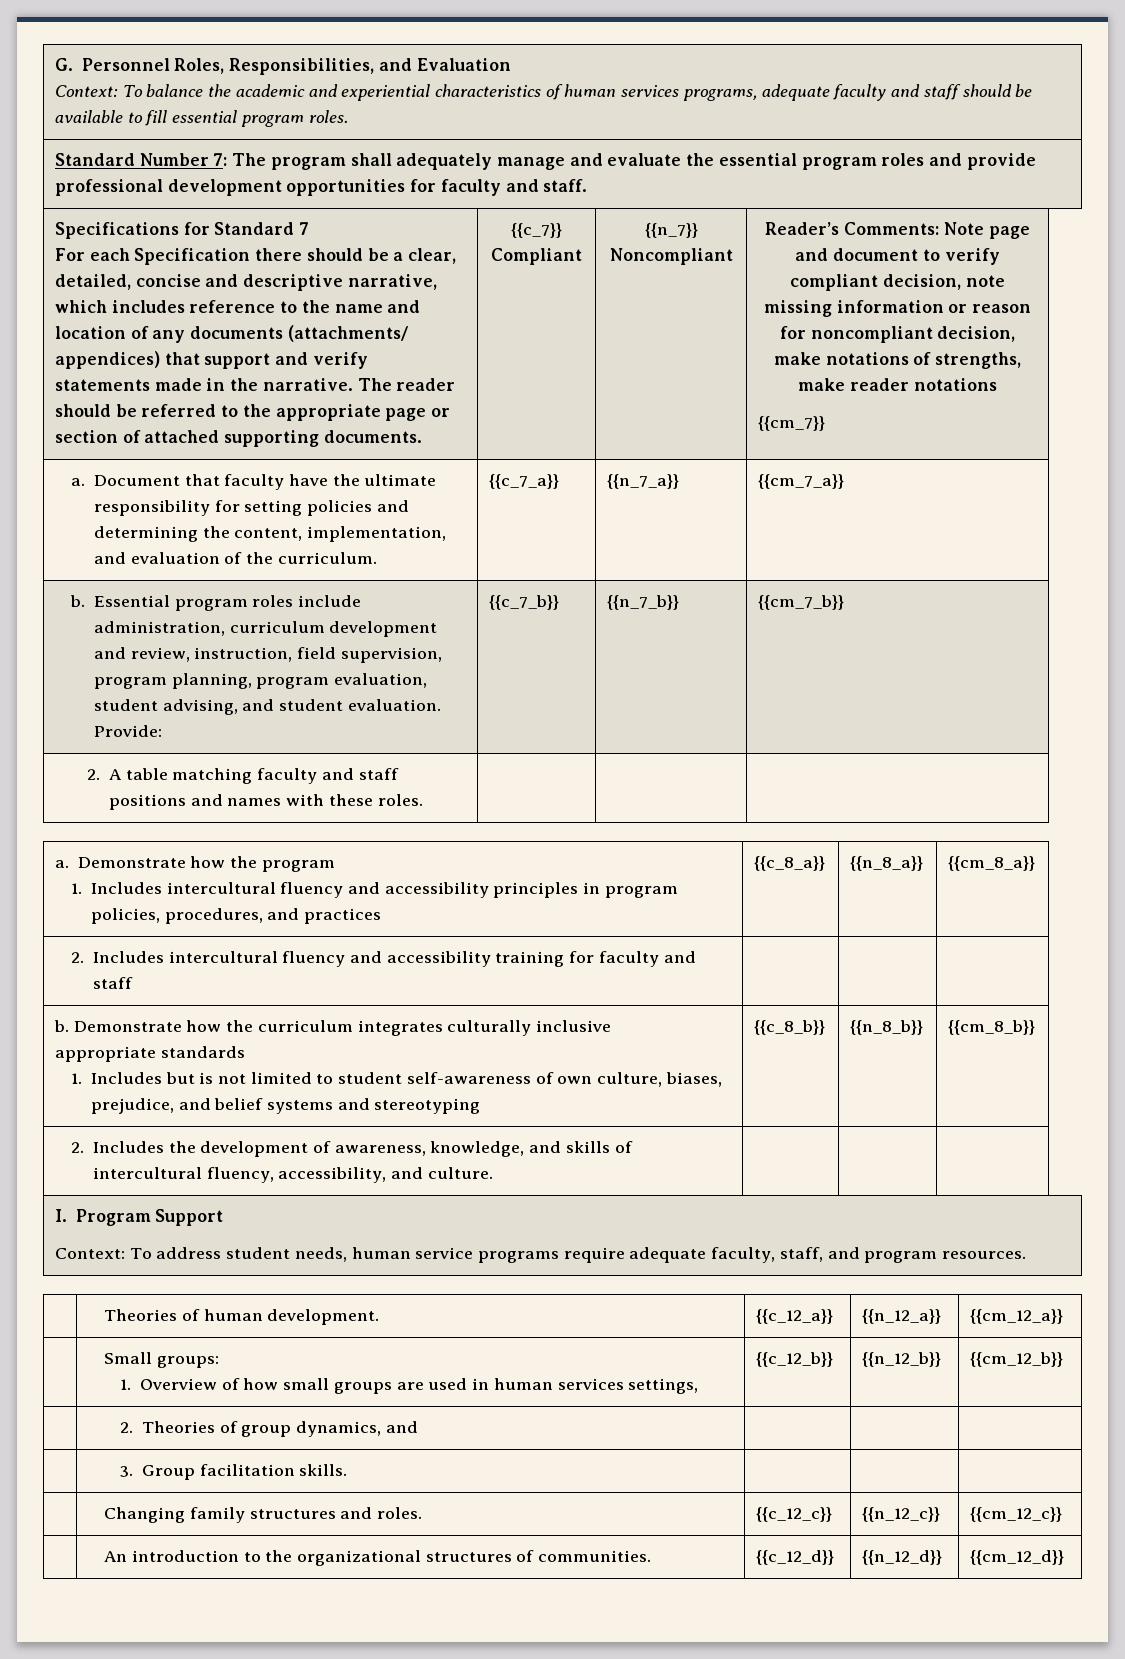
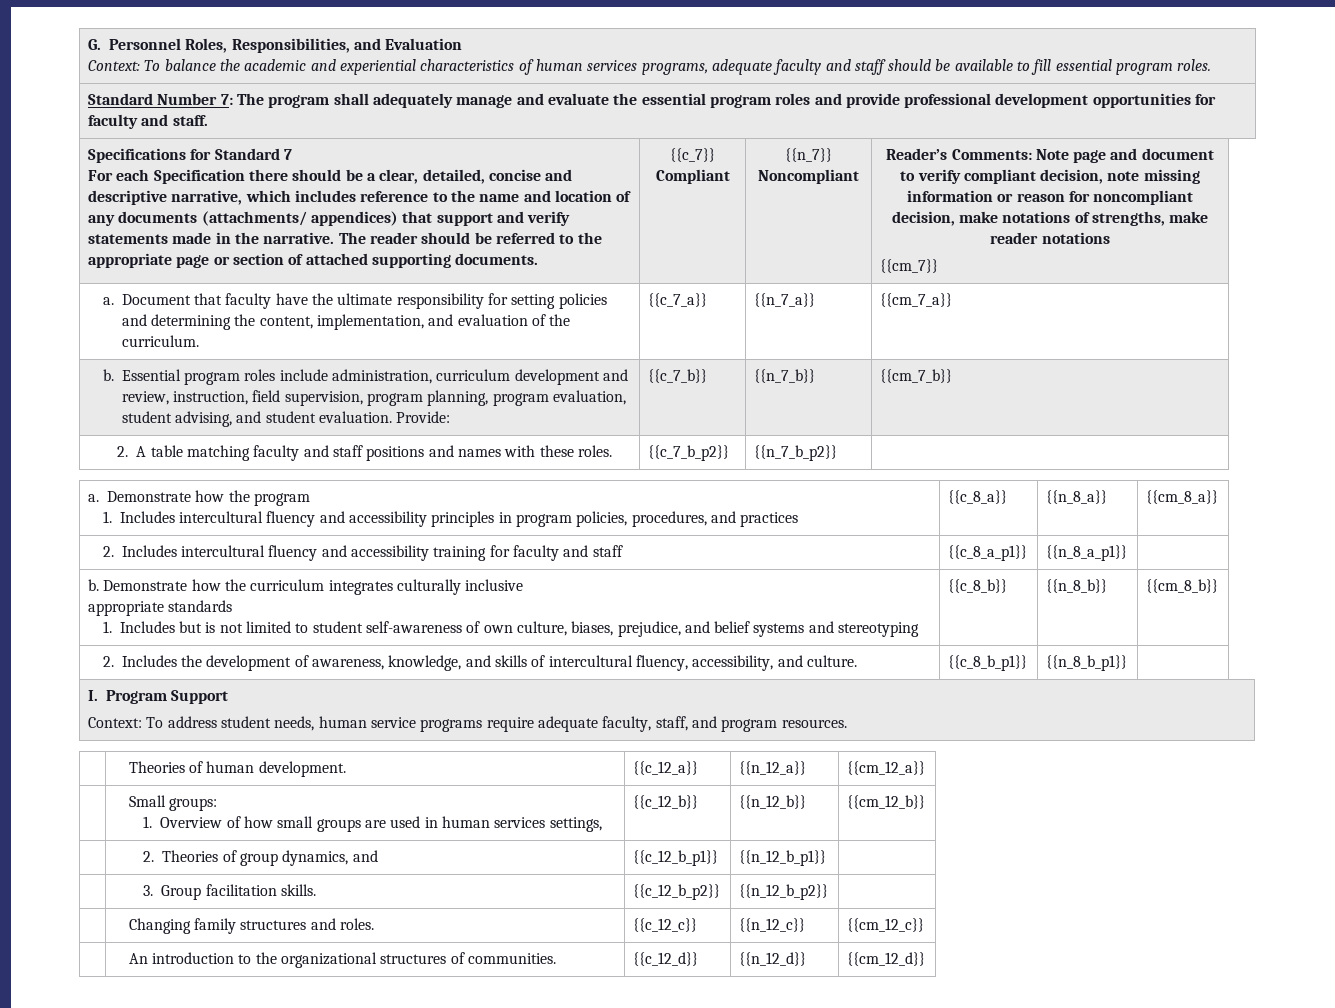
(423, 800) | -> [648,445,730,461] [754,445,838,461] {{c_7_b_p2}} | {{n_7_b_p2}}
(133, 983) | -> [948,545,1028,561] [1046,545,1128,561] {{c_8_a_p1}} | {{n_8_a_p1}}
(493, 1173) | -> [948,655,1028,671] [1046,655,1128,671] {{c_8_b_p1}} | {{n_8_b_p1}}
(418, 1427) | -> [633,850,719,866] [739,850,827,866] {{c_12_b_p1}} | {{n_12_b_p1}}
(348, 1470) | -> [633,884,721,900] [739,884,829,900] {{c_12_b_p2}} | {{n_12_b_p2}}

